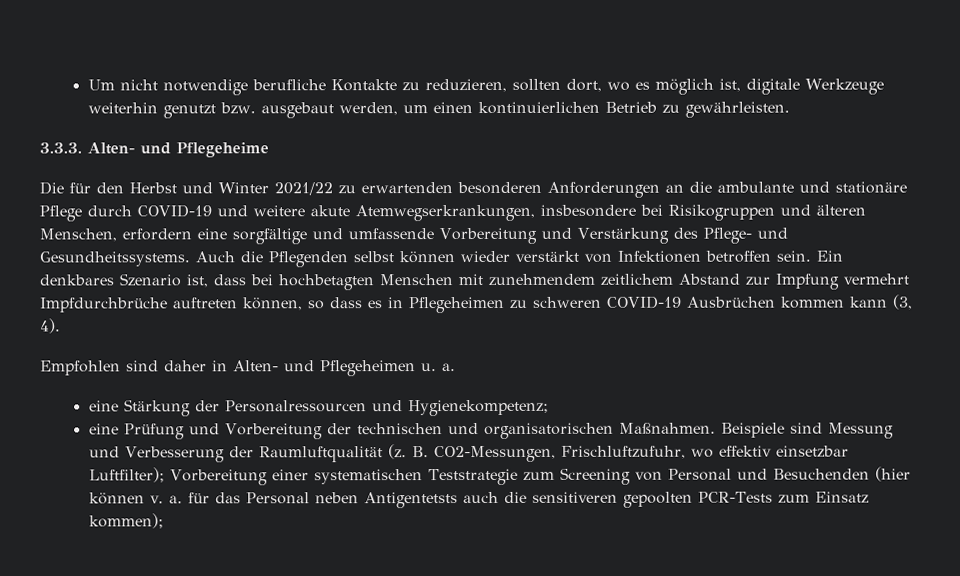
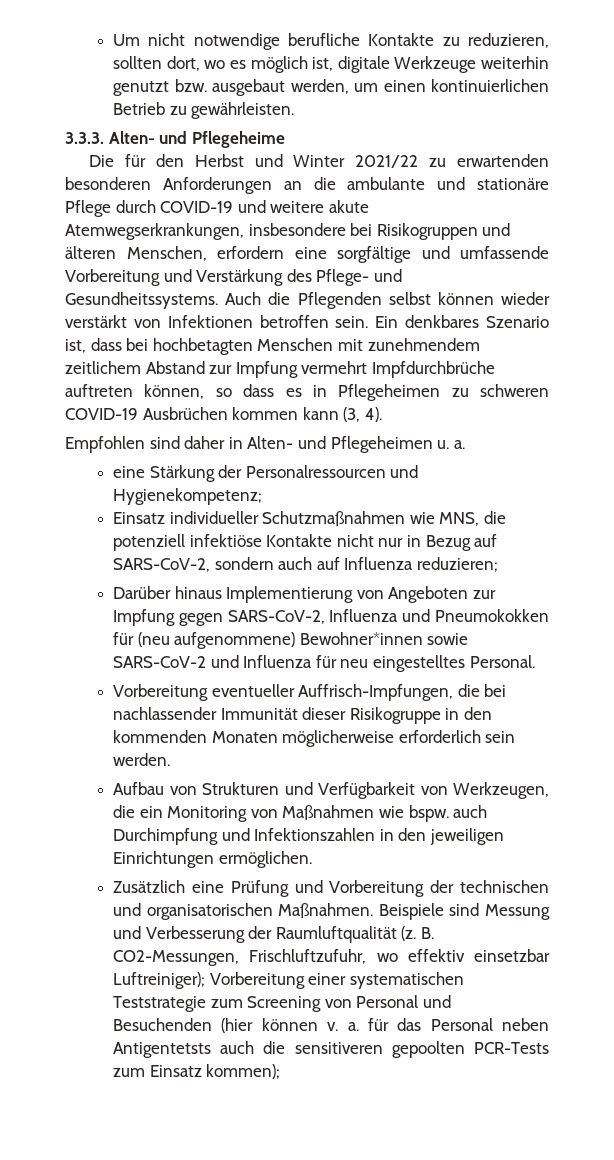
(549, 408) none -> [113,511,506,526] [113,534,498,551] [113,557,498,572] [113,586,496,603] [113,609,549,626] [113,632,469,649] [113,655,535,672] [113,684,507,701] [113,707,492,724] [113,730,516,747] [113,753,171,766] [113,782,549,799] [113,805,488,822] [113,828,504,845] [113,851,312,868] [113,880,186,893] Einsatz individueller Schutzmaßnahmen wie MNS, die potenziell infektiöse Kontakte nicht nur in Bezug auf SARS-CoV-2, sondern auch auf Influenza reduzieren; // Darüber hinaus Implementierung von Angeboten zur Impfung gegen SARS-CoV-2, Influenza und Pneumokokken für (neu aufgenommene) Bewohner*innen sowie SARS-CoV-2 und Influenza für neu eingestelltes Personal. // Vorbereitung eventueller Auffrisch-Impfungen, die bei nachlassender Immunität dieser Risikogruppe in den kommenden Monaten möglicherweise erforderlich sein werden. // Aufbau von Strukturen und Verfügbarkeit von Werkzeugen, die ein Monitoring von Maßnahmen wie bspw. auch Durchimpfung und Infektionszahlen in den jeweiligen Einrichtungen ermöglichen. // Zusätzlich
[88,467,165,483] Luftfilter); -> [113,972,206,989] Luftreiniger);

